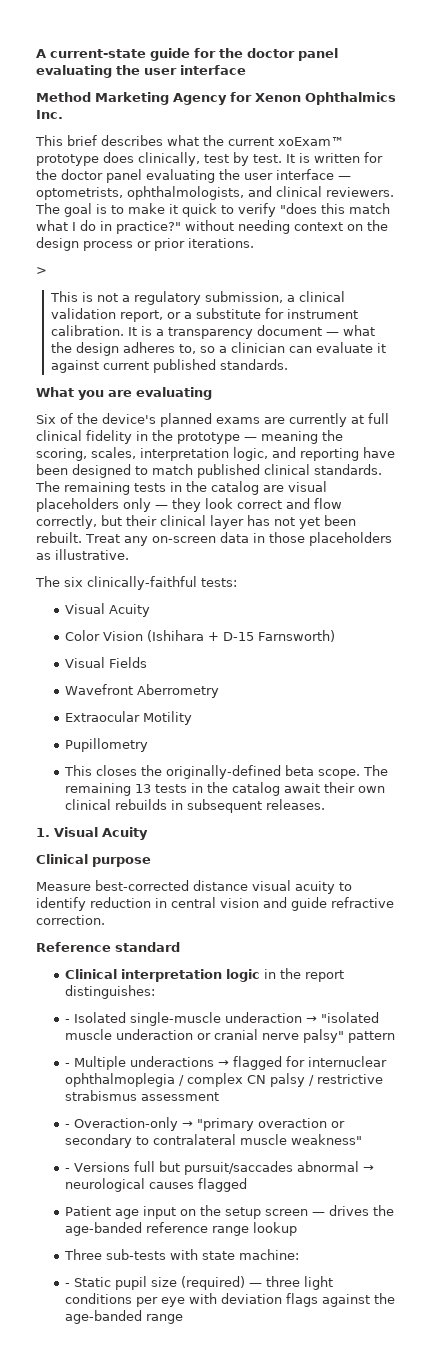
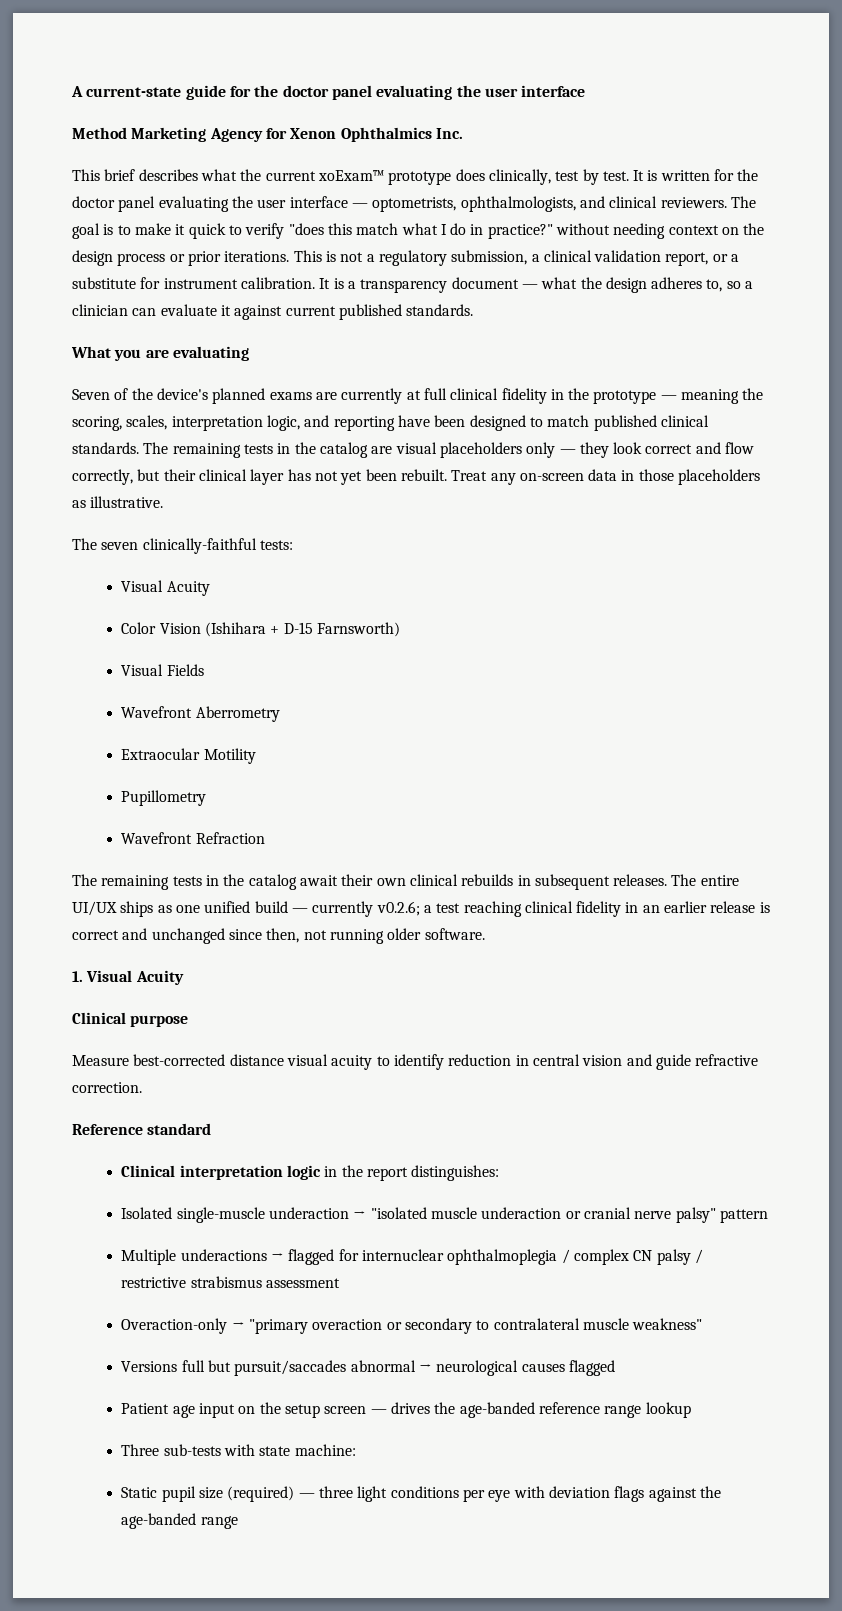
[36,267,47,275] // > // -> (290, 256) none
[36,414,56,424] Six -> [72,389,110,400] Seven
[64,577,83,587] six -> [101,542,139,550] seven
[64,765,389,779] [65,783,152,796] This closes the originally-defined beta scope. The remaining 13 -> [121,832,265,844] [72,874,170,890] Wavefront Refraction // The remaining
(326, 804) none -> [671,874,739,886] [72,901,770,917] [72,928,485,944] The entire UI/UX ships as one unified build — currently v0.2.6; a test reaching clinical fidelity in an earlier release is correct and unchanged since then, not running older software.
[65,1019,71,1023] - -> (500, 1173) none
[65,1063,71,1067] - -> (768, 1216) none
[65,1124,71,1128] - -> (340, 1283) none
[65,1168,71,1172] - -> (703, 1324) none
[65,1283,71,1287] - -> (356, 1450) none

